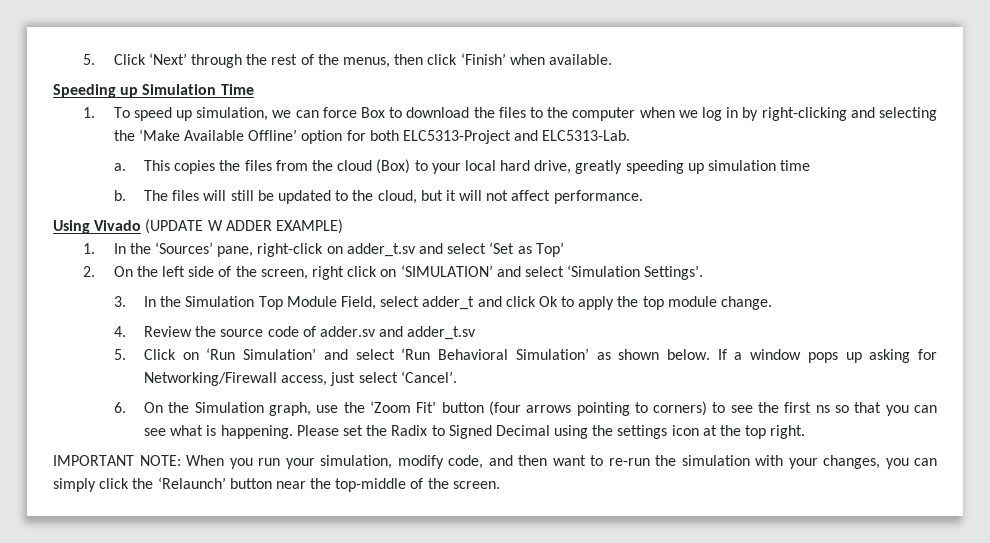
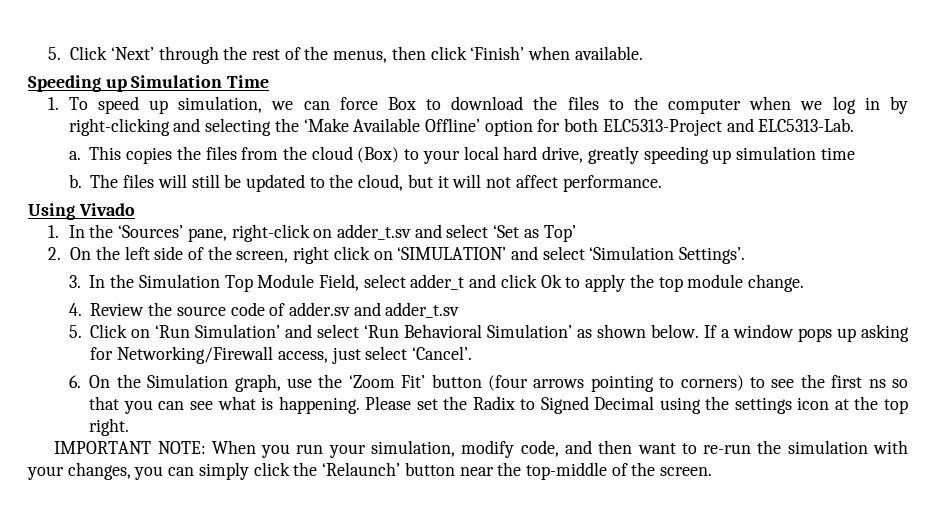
[145,219,343,234] (UPDATE W ADDER EXAMPLE) -> (135, 209) none

